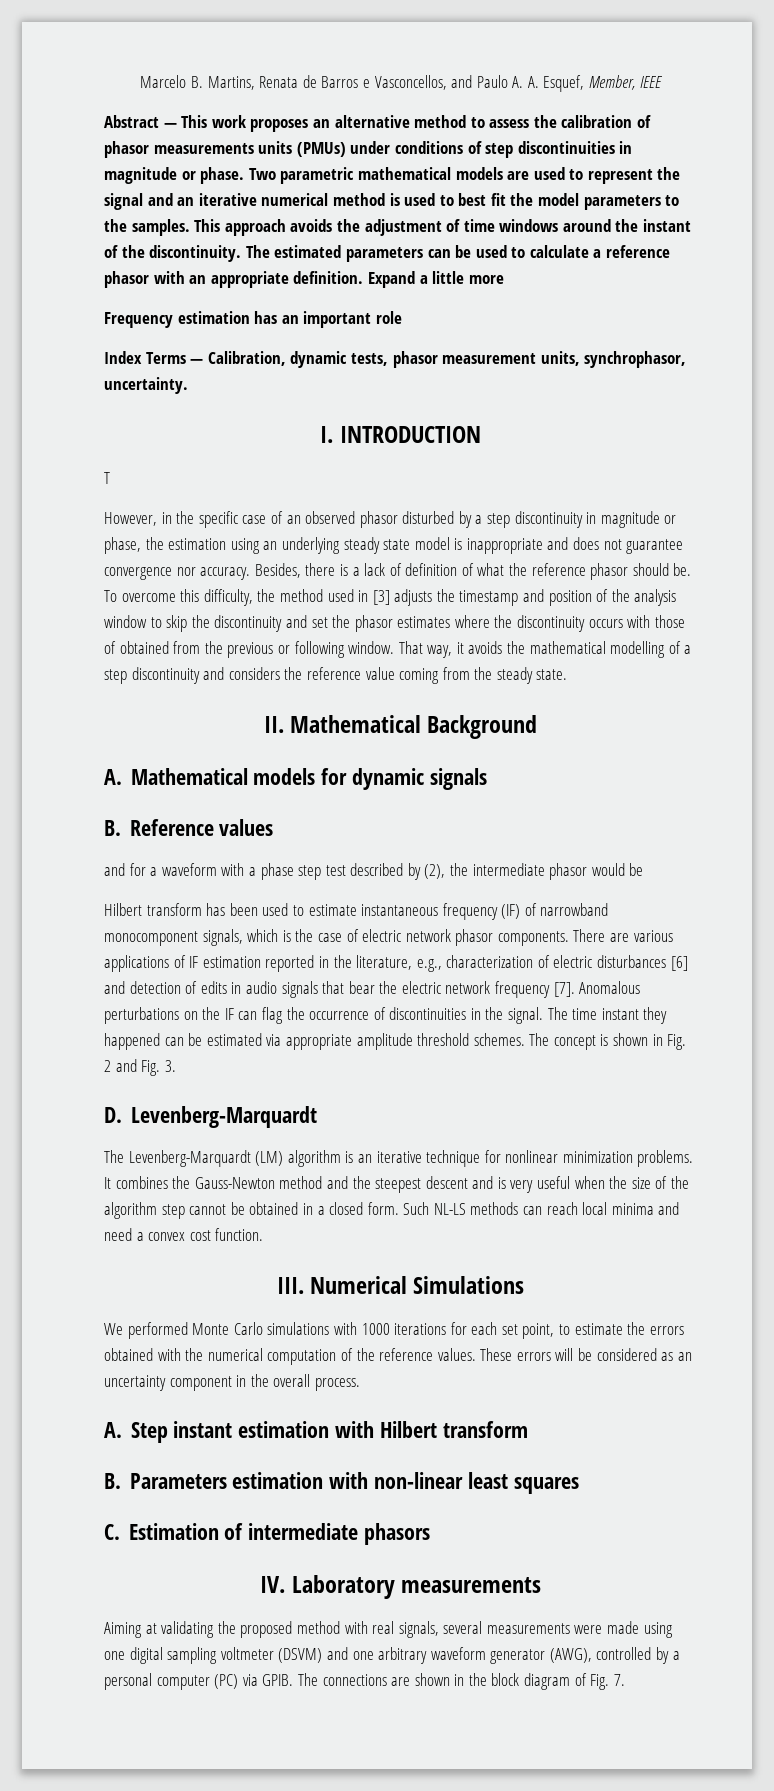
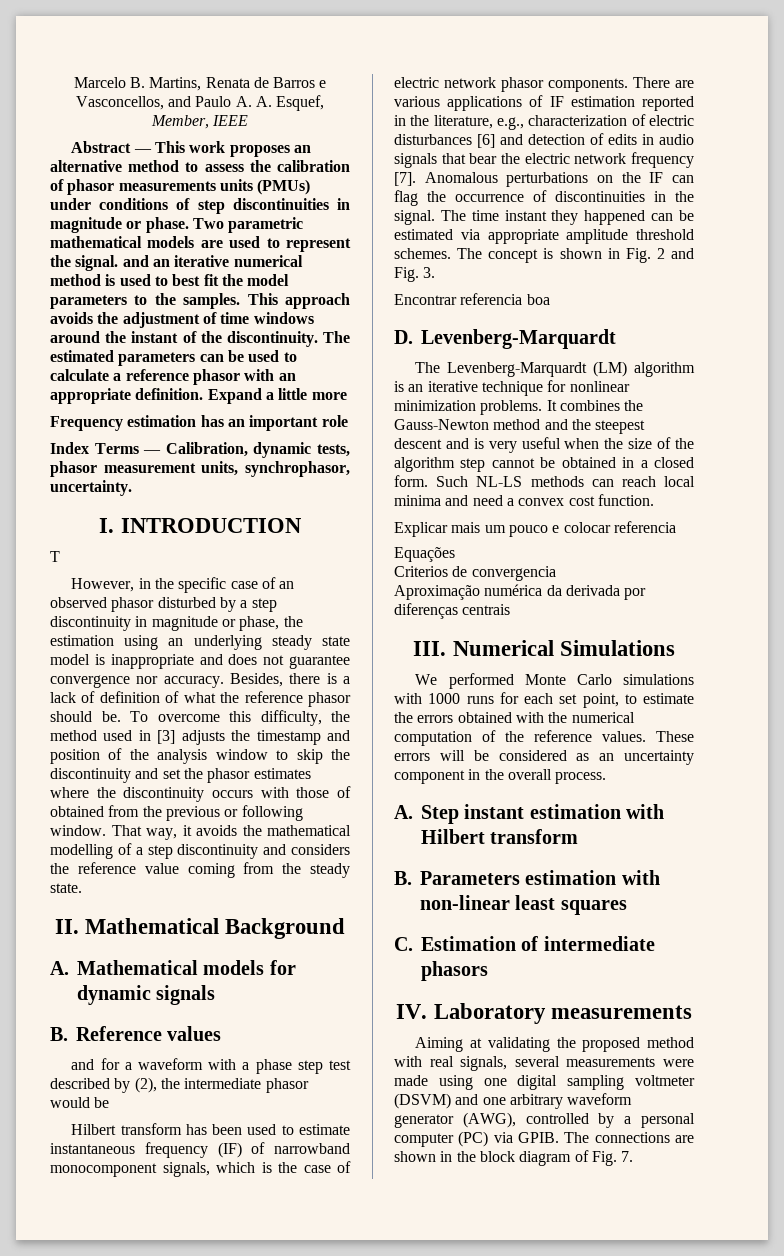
[104,193,143,210] signal -> [75,255,119,271] signal.
(176, 1066) none -> [394,293,550,305] // Encontrar referencia boa
(264, 1234) none -> [394,521,676,537] [394,547,455,562] [394,566,556,581] [394,584,647,600] [394,603,511,619] // Explicar mais um pouco e colocar referencia // Equações // Criterios de convergencia // Aproximação numérica da derivada por diferenças centrais
[394,1323,447,1335] iterations -> [466,696,494,704] runs

